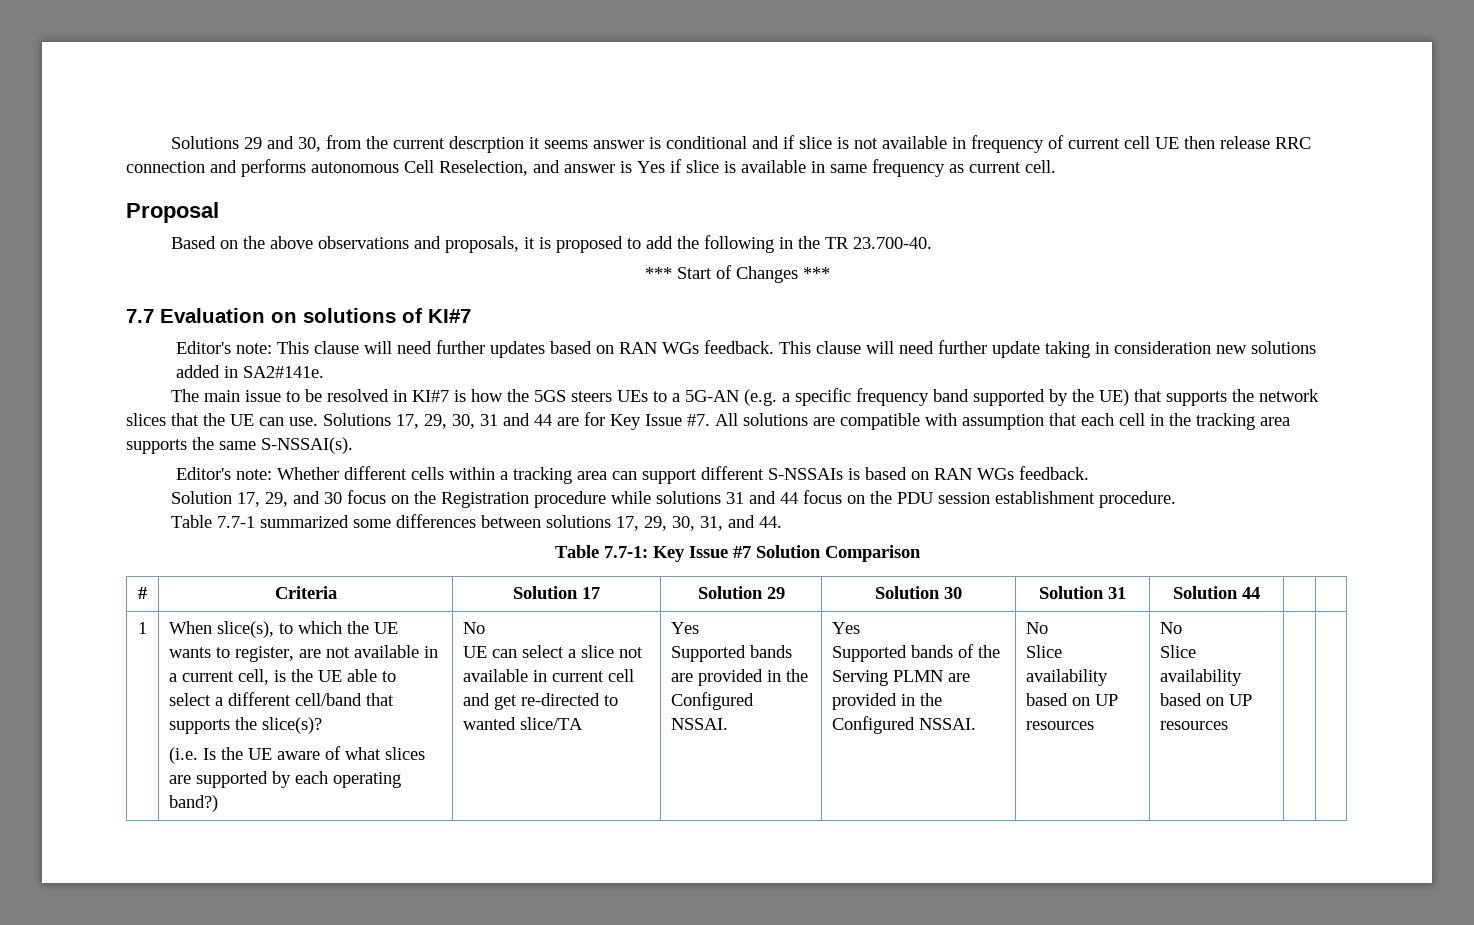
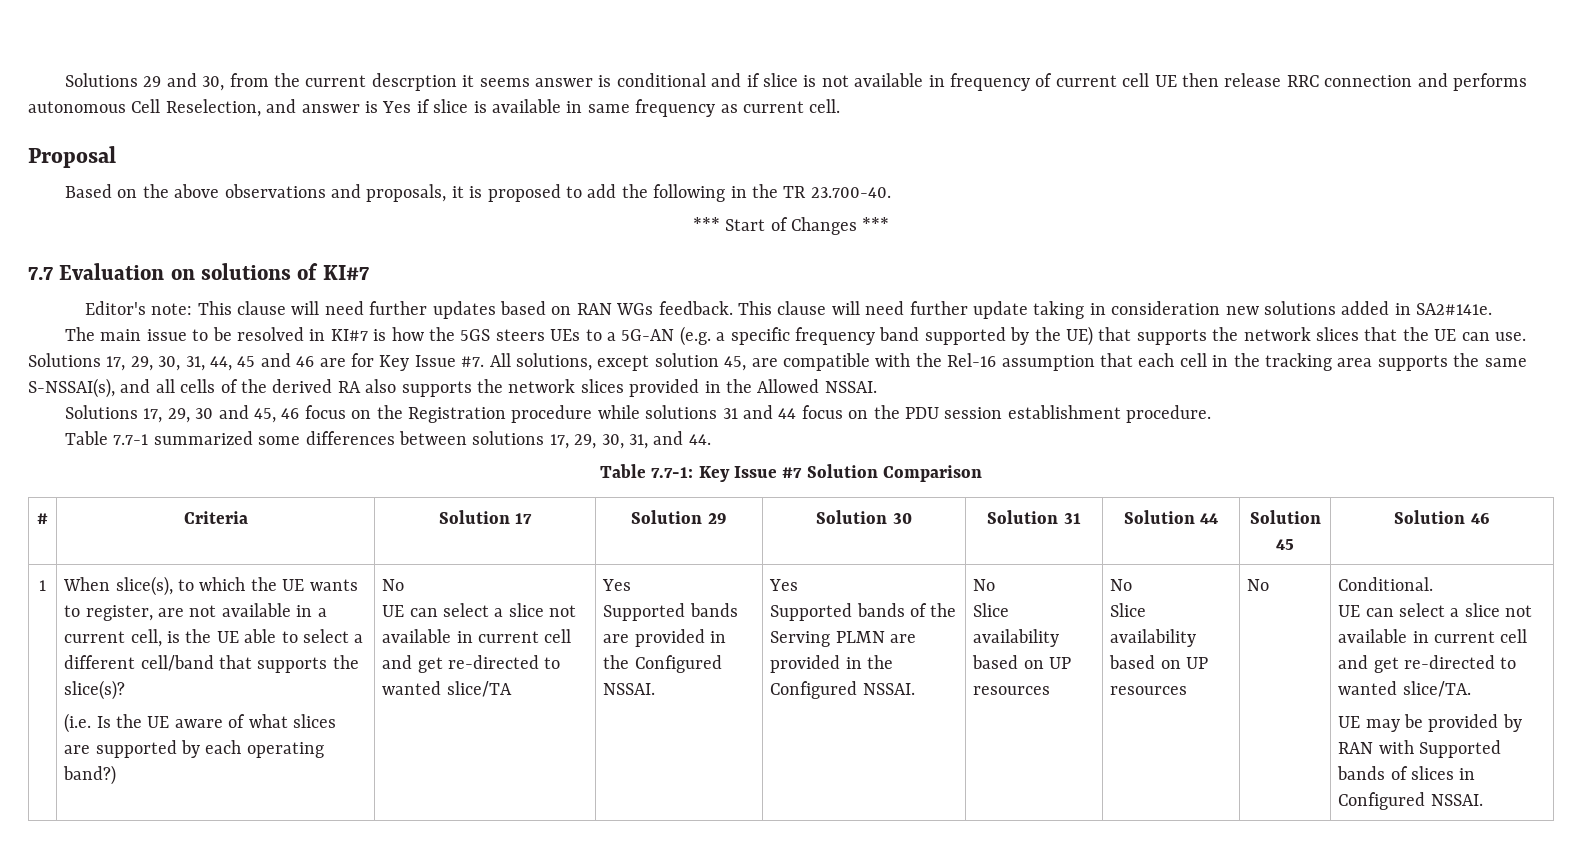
[480,413,552,426] 31 and 44 -> [185,353,315,371] 31, 44, 45 and 46
[743,413,808,426] solutions -> [515,353,747,371] solutions, except solution 45,
(957, 419) none -> [915,353,997,367] the Rel-16
[261,437,353,454] [175,466,1089,484] [170,491,342,507] S-NSSAI(s). // Editor's note: Whether different cells within a tracking area can support different S-NSSAIs is based on RAN WGs feedback. // Solution 17, 29, and 30 -> [28,378,877,398] [64,405,300,423] S-NSSAI(s), and all cells of the derived RA also supports the network slices provided in the Allowed NSSAI. // Solutions 17, 29, 30 and 45, 46
(1260, 593) | -> [1249,510,1321,524] [1276,539,1294,550] [1394,510,1490,524] Solution 45 | Solution 46
(1229, 725) | -> [1247,579,1270,591] [1338,577,1434,591] [1338,603,1533,617] [1338,629,1528,643] [1338,655,1517,673] [1338,681,1471,697] [1338,714,1522,732] [1338,740,1501,758] [1337,766,1476,780] [1338,792,1483,810] No | Conditional. // UE can select a slice not available in current cell and get re-directed to wanted slice/TA. // UE may be provided by RAN with Supported bands of slices in Configured NSSAI.

